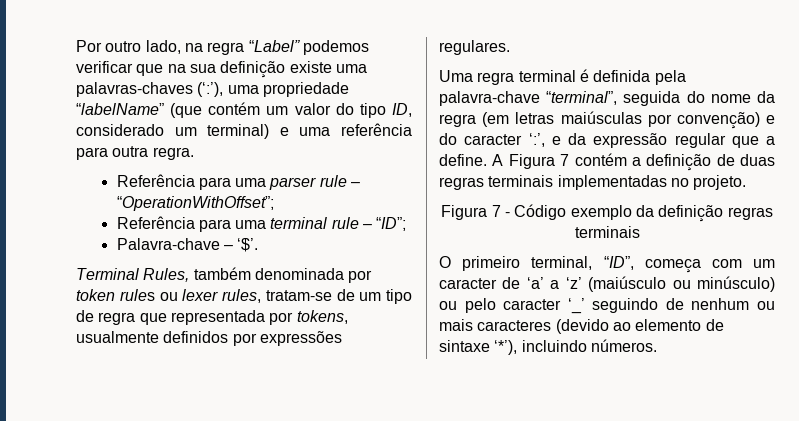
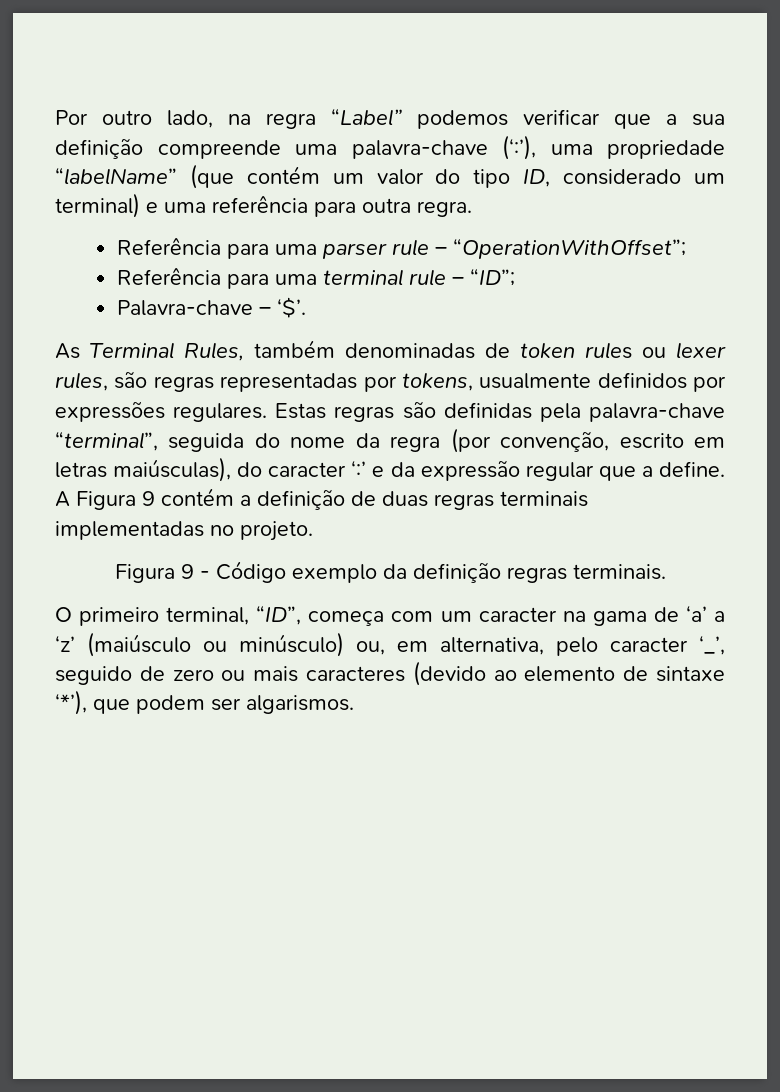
[167,64,186,73] na -> [666,114,677,125] a
[289,61,367,73] [76,82,193,97] existe uma palavras-chaves -> [157,140,488,159] compreende uma palavra-chave
(259, 245) none -> [55,343,80,359] As
[254,268,373,283] denominada por -> [345,343,510,359] denominadas de
[265,289,412,304] [76,310,265,325] tratam-se de um tipo de regra que representada -> [114,371,358,392] são regras representadas
[439,69,651,85] // Uma regra terminal é definida -> [275,401,532,422] Estas regras são definidas
[482,111,775,129] (em letras maiúsculas por convenção) e -> [450,428,726,453] [55,457,232,482] (por convenção, escrito em letras maiúsculas),
[528,133,545,147] ‘:’, -> [351,460,367,477] ‘:’
[560,154,570,166] 7 -> [142,491,155,506] 9
[491,205,501,217] 7 -> [180,564,194,579] 9
[574,226,640,238] terminais -> [572,564,666,580] terminais.
(497, 283) none -> [562,611,647,626] na gama
[439,298,750,314] ou pelo caracter ‘_’ seguindo de nenhum -> [356,635,725,656] [55,666,214,685] ou, em alternativa, pelo caracter ‘_’, seguido de zero
[521,339,657,352] incluindo números. -> [93,695,354,714] que podem ser algarismos.

